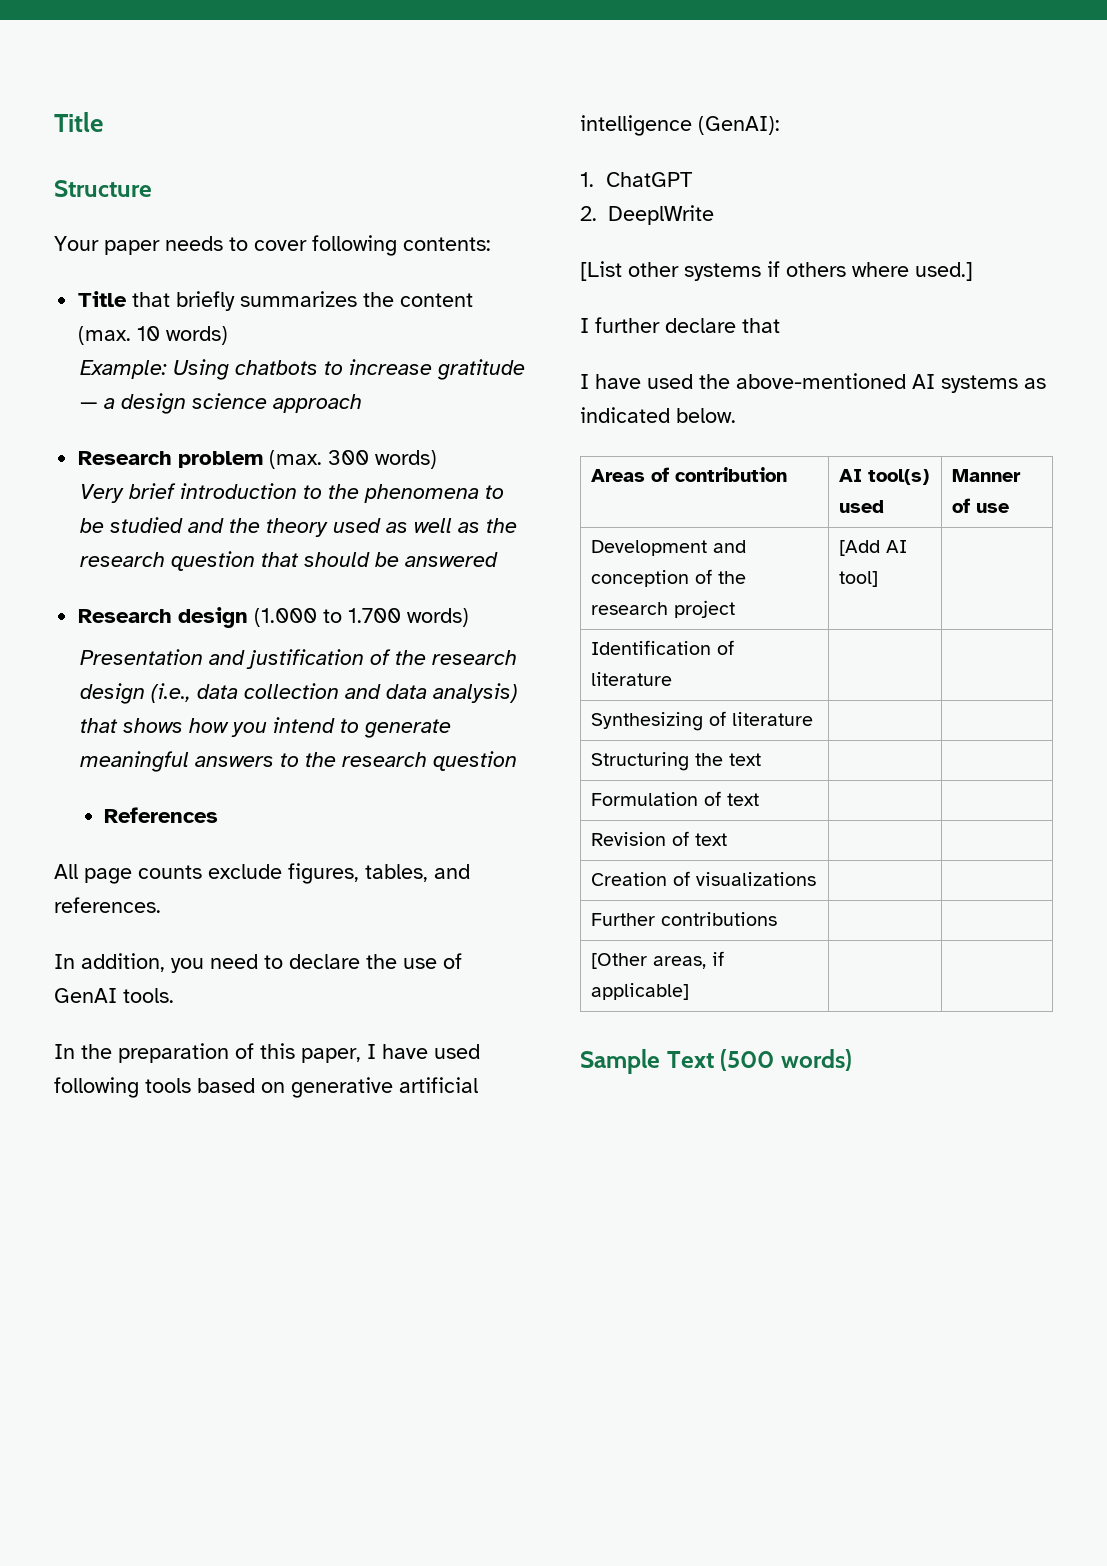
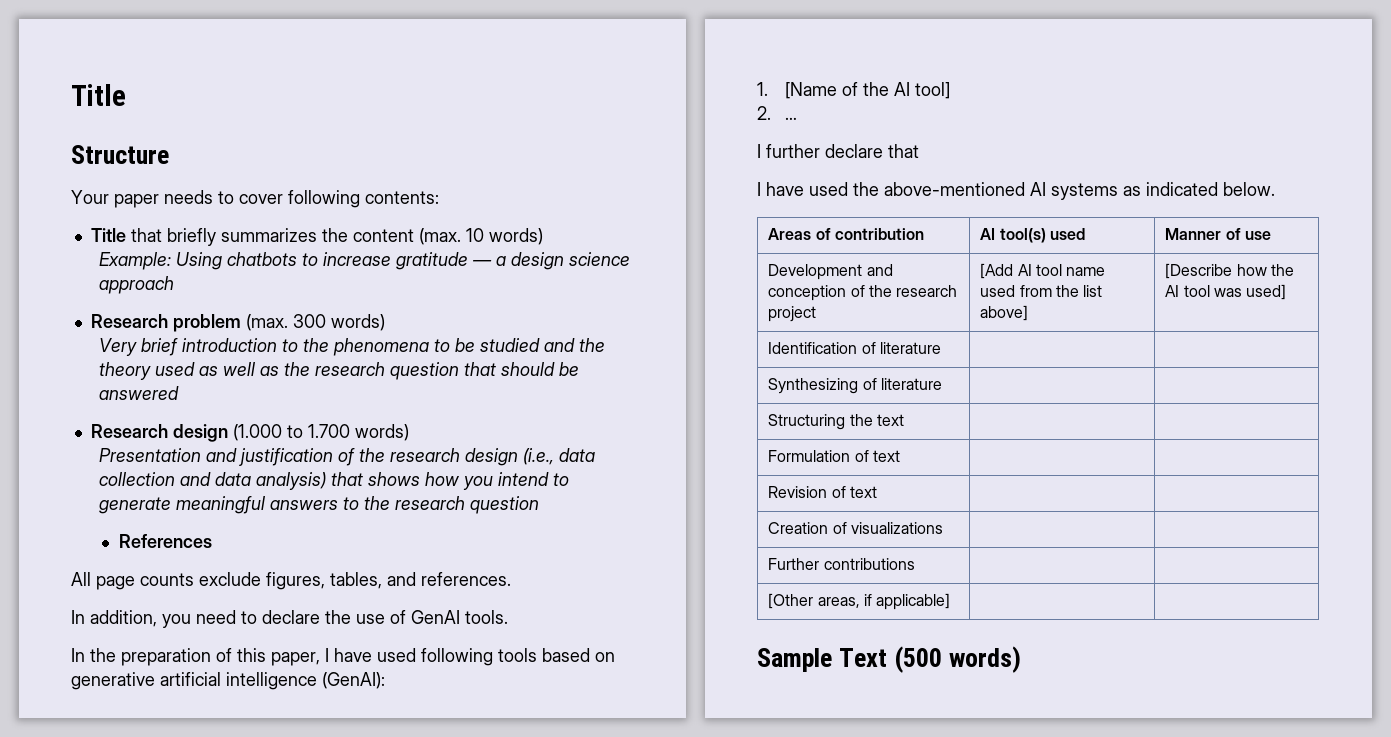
[606,172,694,187] [580,205,714,225] [580,261,973,281] ChatGPT // 2. DeeplWrite // [List other systems if others where used.] -> [784,82,950,99] [757,106,797,120] [Name of the AI tool] // 2. …
[839,571,879,587] tool] | -> [1035,264,1106,276] [980,285,1103,297] [980,305,1029,321] [1165,263,1294,279] [1165,284,1287,300] tool name used from the list above] | [Describe how the AI tool was used]

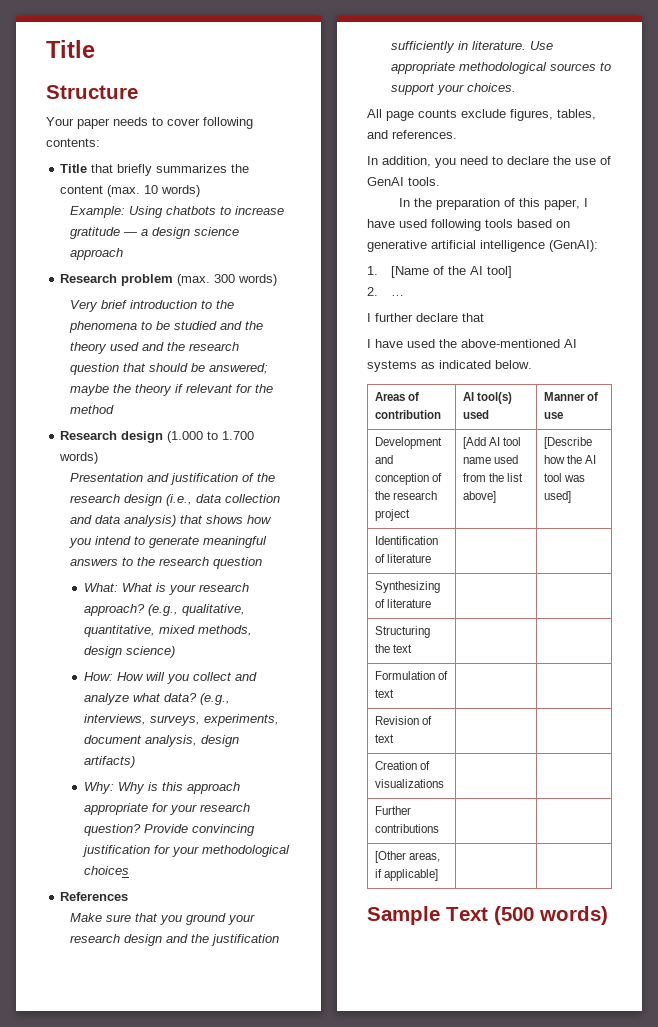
[198,362,279,376] as well as -> [141,342,164,351] and
[98,386,179,400] answered -> [208,363,268,374] [69,384,273,396] [69,405,114,414] answered; maybe the theory if relevant for the method
[118,534,212,548] References -> [83,583,249,595] [83,604,245,616] [83,625,252,637] [83,646,175,658] [83,672,257,684] [83,693,230,705] [83,714,279,726] [83,735,239,747] [83,756,135,768] [83,782,240,794] [83,803,250,815] [83,824,255,836] [81,845,290,857] [83,866,129,875] [60,892,129,901] [69,913,255,925] [69,934,279,946] [390,41,553,53] [390,62,611,74] [390,83,516,95] What: What is your research approach? (e.g., qualitative, quantitative, mixed methods, design science) // How: How will you collect and analyze what data? (e.g., interviews, surveys, experiments, document analysis, design artifacts) // Why: Why is this approach appropriate for your research question? Provide convincing justification for your methodological choices // References // Make sure that you ground your research design and the justification sufficiently in literature. Use appropriate methodological sources to support your choices.

